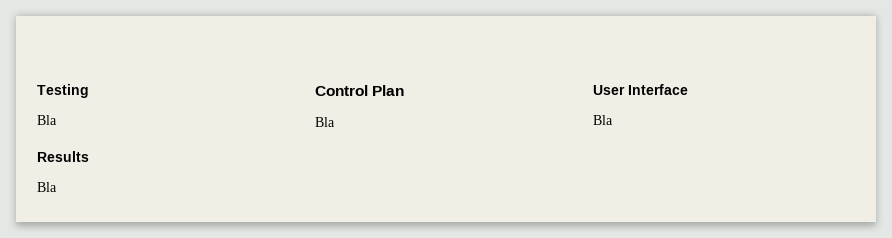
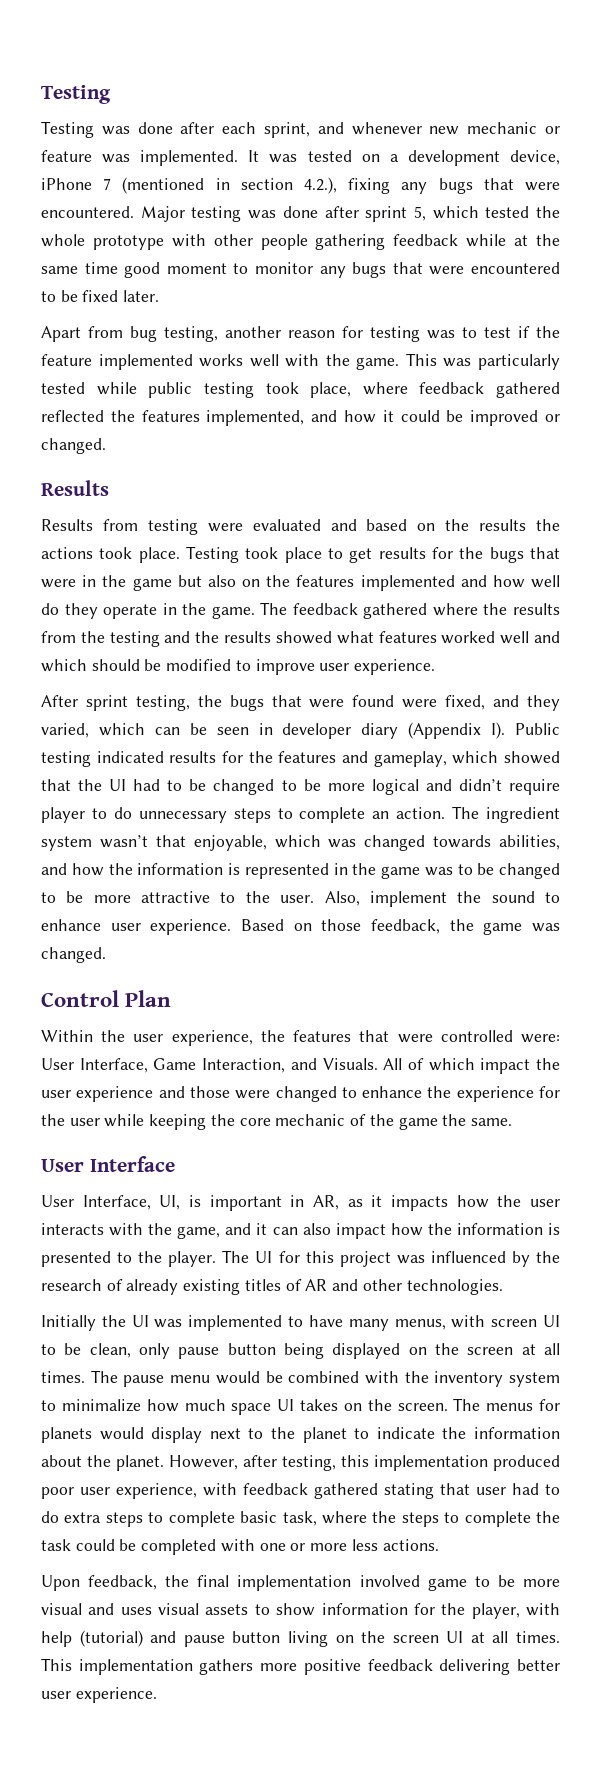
[37,115,57,125] [37,151,89,162] [37,182,57,192] [315,85,405,96] [315,117,335,127] [593,84,688,95] [593,115,613,125] Bla // Results // Bla // Control Plan // Bla // User Interface // Bla -> [41,121,560,138] [41,150,560,166] [41,177,560,194] [41,206,560,222] [41,234,561,250] [41,262,561,278] [41,290,160,302] [41,326,560,342] [41,353,560,370] [41,382,560,398] [41,410,560,426] [41,438,106,454] [41,480,109,496] [41,519,560,535] [41,546,560,563] [41,575,560,591] [41,602,560,619] [41,631,560,647] [41,659,436,675] [41,695,561,711] [41,722,560,739] [41,751,560,767] [41,779,560,795] [41,806,560,823] [41,835,560,851] [41,863,560,879] [41,891,560,907] [41,919,560,935] [41,947,106,963] [41,990,172,1007] [41,1030,560,1046] [41,1058,560,1074] [41,1086,560,1102] [41,1114,512,1130] [41,1156,175,1172] [41,1195,561,1211] [41,1223,560,1239] [41,1250,560,1267] [41,1279,503,1295] [41,1315,560,1331] [41,1343,560,1359] [41,1370,560,1387] [41,1398,560,1415] [41,1427,560,1443] [41,1455,560,1471] [41,1483,560,1499] [41,1511,561,1527] [41,1539,439,1555] [41,1575,560,1591] [41,1603,560,1619] [41,1630,560,1647] [41,1658,560,1675] [41,1687,157,1703] Testing was done after each sprint, and whenever new mechanic or feature was implemented. It was tested on a development device, iPhone 7 (mentioned in section 4.2.), fixing any bugs that were encountered. Major testing was done after sprint 5, which tested the whole prototype with other people gathering feedback while at the same time good moment to monitor any bugs that were encountered to be fixed later. // Apart from bug testing, another reason for testing was to test if the feature implemented works well with the game. This was particularly tested while public testing took place, where feedback gathered reflected the features implemented, and how it could be improved or changed. // Results // Results from testing were evaluated and based on the results the actions took place. Testing took place to get results for the bugs that were in the game but also on the features implemented and how well do they operate in the game. The feedback gathered where the results from the testing and the results showed what features worked well and which should be modified to improve user experience. // After sprint testing, the bugs that were found were fixed, and they varied, which can be seen in developer diary (Appendix I). Public testing indicated results for the features and gameplay, which showed that the UI had to be changed to be more logical and didn’t require player to do unnecessary steps to complete an action. The ingredient system wasn’t that enjoyable, which was changed towards abilities, and how the information is represented in the game was to be changed to be more attractive to the user. Also, implement the sound to enhance user experience. Based on those feedback, the game was changed. // Control Plan // Within the user experience, the features that were controlled were: User Interface, Game Interaction, and Visuals. All of which impact the user experience and those were changed to enhance the experience for the user while keeping the core mechanic of the game the same. // User Interface // User Interface, UI, is important in AR, as it impacts how the user interacts with the game, and it can also impact how the information is presented to the player. The UI for this project was influenced by the research of already existing titles of AR and other technologies. // Initially the UI was implemented to have many menus, with screen UI to be clean, only pause button being displayed on the screen at all times. The pause menu would be combined with the inventory system to minimalize how much space UI takes on the screen. The menus for planets would display next to the planet to indicate the information about the planet. However, after testing, this implementation produced poor user experience, with feedback gathered stating that user had to do extra steps to complete basic task, where the steps to complete the task could be completed with one or more less actions. // Upon feedback, the final implementation involved game to be more visual and uses visual assets to show information for the player, with help (tutorial) and pause button living on the screen UI at all times. This implementation gathers more positive feedback delivering better user experience.

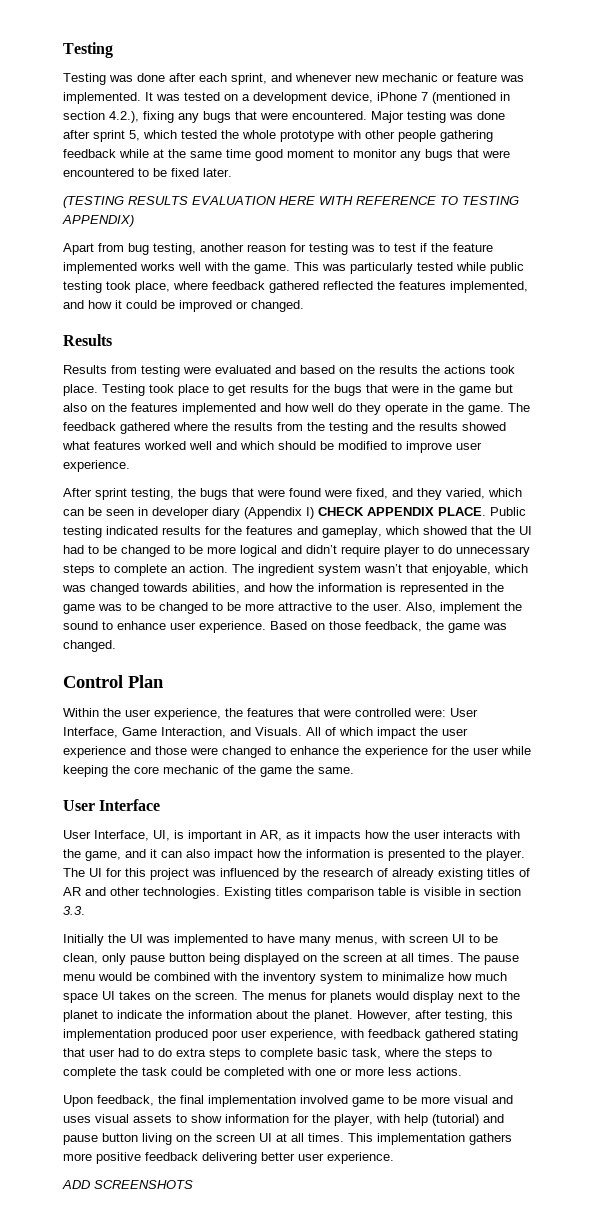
(160, 296) none -> [63,196,519,208] [62,215,134,227] // (TESTING RESULTS EVALUATION HERE WITH REFERENCE TO TESTING APPENDIX)
[491,722,506,739] I). -> [306,507,486,519] I) CHECK APPENDIX PLACE.
(503, 1287) none -> [224,887,521,899] [63,906,85,915] Existing titles comparison table is visible in section 3.3.
(157, 1695) none -> [62,1180,193,1189] // ADD SCREENSHOTS

